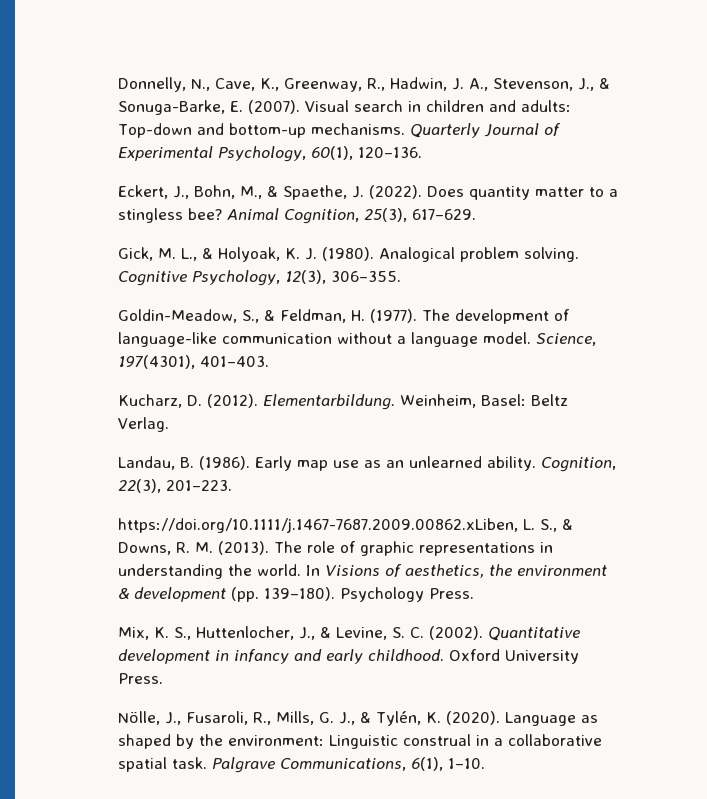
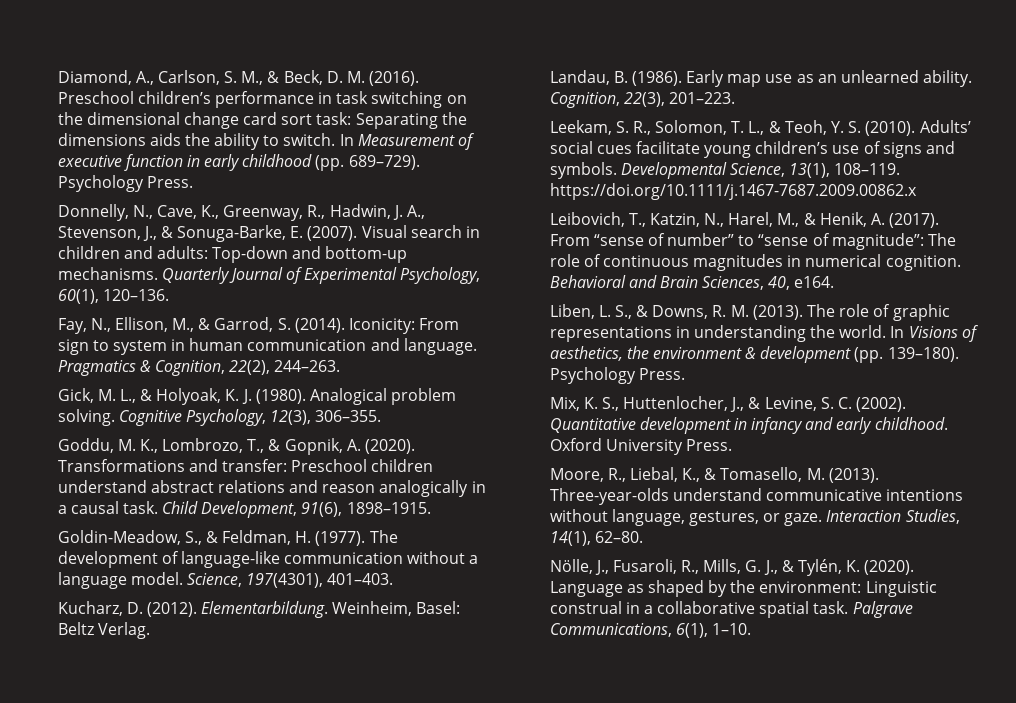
(117, 84) none -> [57,70,420,86] [57,91,467,108] [57,112,467,129] [57,133,476,150] [57,154,420,171] [57,175,193,192] Diamond, A., Carlson, S. M., & Beck, D. M. (2016). Preschool children’s performance in task switching on the dimensional change card sort task: Separating the dimensions aids the ability to switch. In Measurement of executive function in early childhood (pp. 689–729). Psychology Press. //
[117,185,618,200] [117,208,476,224] Eckert, J., Bohn, M., & Spaethe, J. (2022). Does quantity matter to a stingless bee? Animal Cognition, 25(3), 617–629. -> [57,317,460,334] [57,338,477,355] [57,360,341,376] Fay, N., Ellison, M., & Garrod, S. (2014). Iconicity: From sign to system in human communication and language. Pragmatics & Cognition, 22(2), 244–263.
(401, 276) none -> [57,438,415,455] [57,459,434,472] [57,480,486,497] [57,501,431,518] // Goddu, M. K., Lombrozo, T., & Gopnik, A. (2020). Transformations and transfer: Preschool children understand abstract relations and reason analogically in a causal task. Child Development, 91(6), 1898–1915.
[117,518,518,533] https://doi.org/10.1111/j.1467-7687.2009.00862.xLiben, -> [549,120,971,136] [549,141,956,158] [549,162,901,179] [549,183,917,200] [549,212,940,228] [549,233,957,250] [549,254,961,271] [549,275,835,290] [549,304,595,319] Leekam, S. R., Solomon, T. L., & Teoh, Y. S. (2010). Adults’ social cues facilitate young children’s use of signs and symbols. Developmental Science, 13(1), 108–119. https://doi.org/10.1111/j.1467-7687.2009.00862.x // Leibovich, T., Katzin, N., Harel, M., & Henik, A. (2017). From “sense of number” to “sense of magnitude”: The role of continuous magnitudes in numerical cognition. Behavioral and Brain Sciences, 40, e164. // Liben,
(163, 678) none -> [549,467,879,483] [549,488,964,505] [549,509,960,526] [549,531,643,546] // Moore, R., Liebal, K., & Tomasello, M. (2013). Three-year-olds understand communicative intentions without language, gestures, or gaze. Interaction Studies, 14(1), 62–80.

